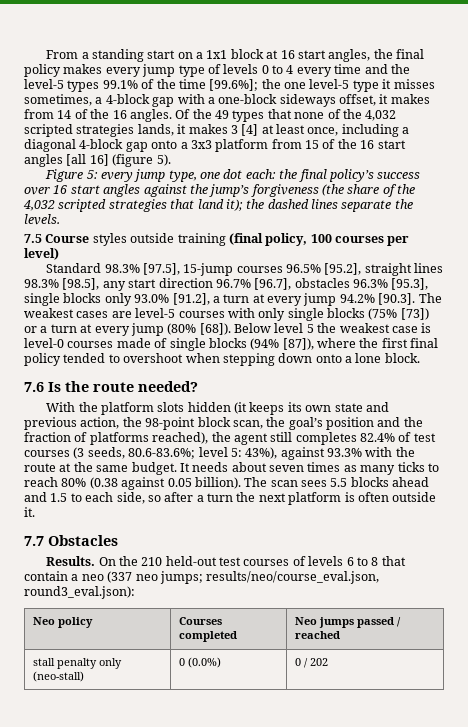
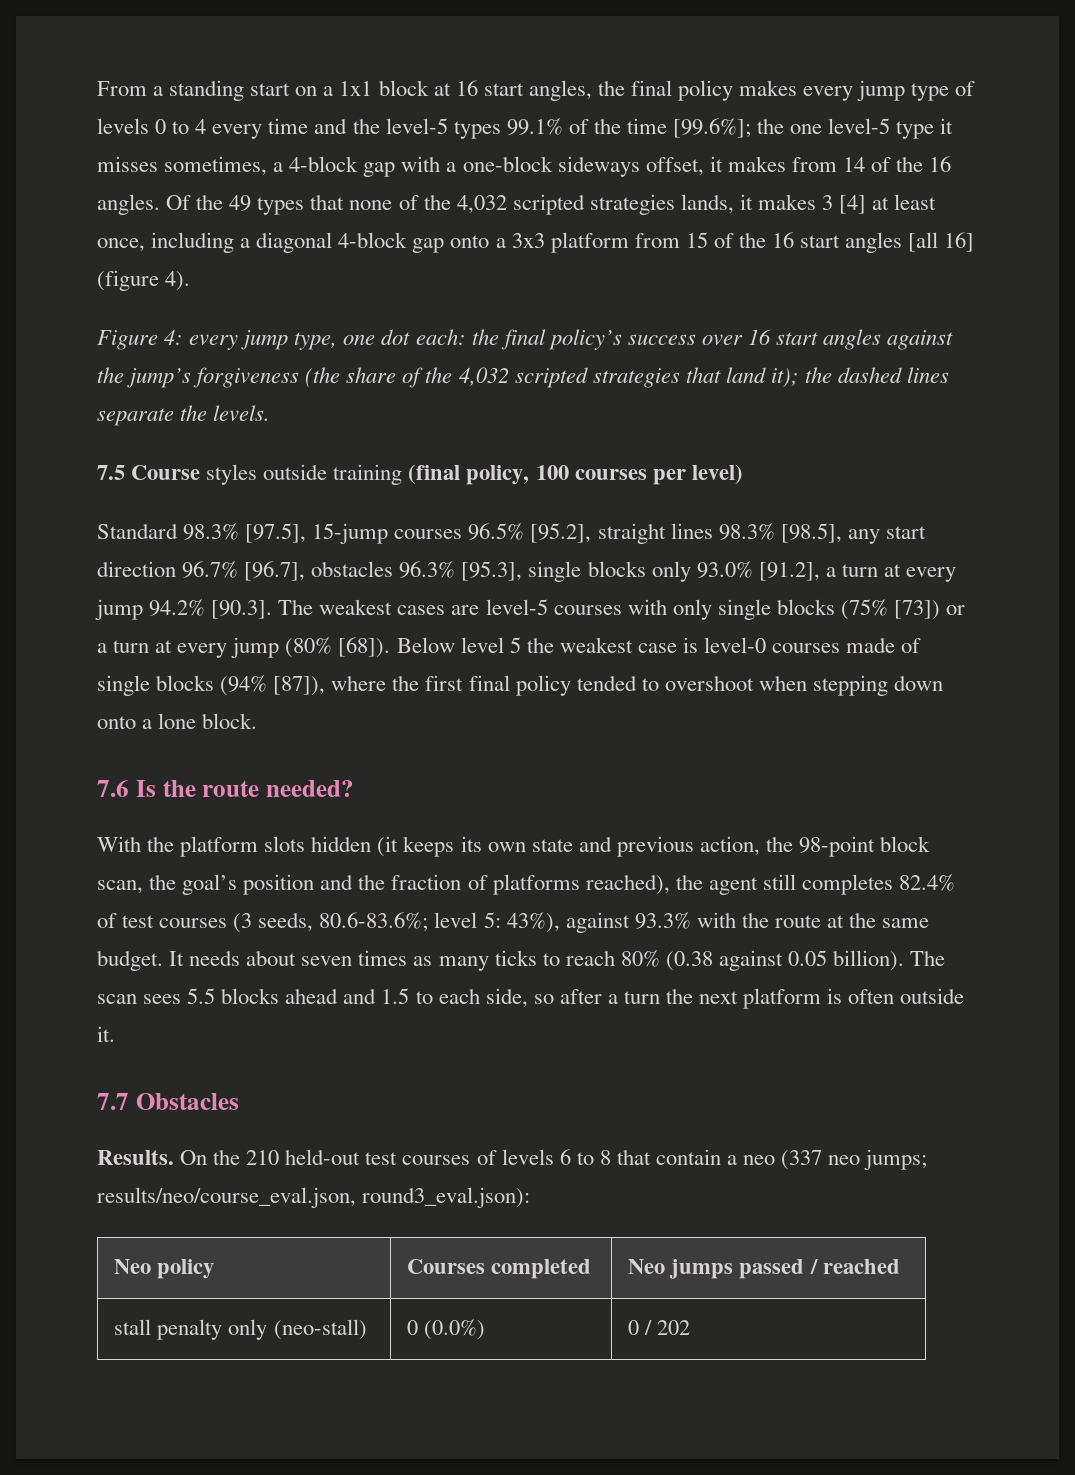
[156,154,171,166] 5). -> [165,271,191,291] 4).
[86,170,98,179] 5: -> [164,329,184,345] 4:

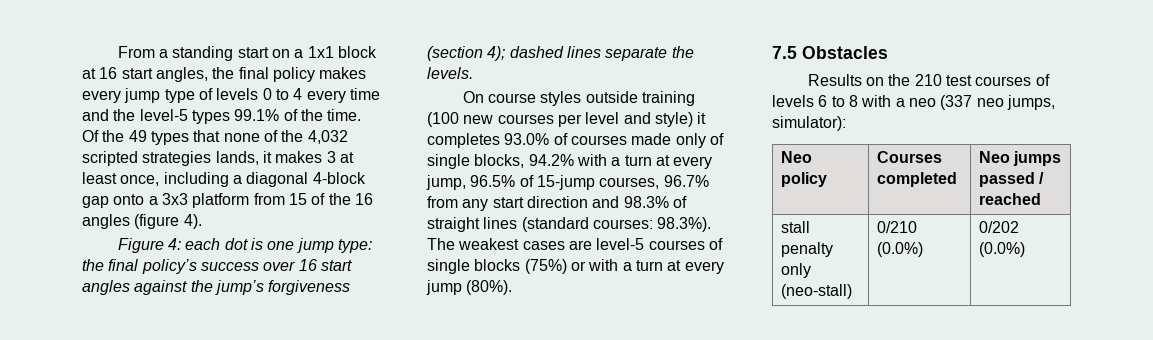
[626,118,954,139] [97,156,952,177] [97,194,160,215] time [99.6%]; the one level-5 type it misses sometimes, a 4-block gap with a one-block sideways offset, it makes from 14 of the 16 angles. -> [327,109,362,121] time.
[839,195,867,214] [4] -> (336, 157) none
[800,232,975,253] start angles [all 16] -> [82,214,130,229] angles
[189,329,466,350] every jump type, one dot each: -> [185,238,372,253] each dot is one jump type:
[305,367,832,388] (the share of the 4,032 scripted strategies that land it); the -> [427,46,506,61] (section 4);
[97,465,201,480] 7.5 Course -> [462,91,537,103] On course
[408,464,743,485] [97,523,926,544] [97,561,957,582] [95,599,273,620] (final policy, 100 courses per level) // Standard 98.3% [97.5], 15-jump courses 96.5% [95.2], straight lines 98.3% [98.5], any start direction 96.7% [96.7], obstacles 96.3% [95.3], single blocks only 93.0% [91.2], a turn at every jump 94.2% [90.3]. -> [427,112,707,127] [427,133,724,148] [427,154,713,169] [426,175,709,190] [427,196,687,211] [427,217,712,232] (100 new courses per level and style) it completes 93.0% of courses made only of single blocks, 94.2% with a turn at every jump, 96.5% of 15-jump courses, 96.7% from any start direction and 98.3% of straight lines (standard courses: 98.3%).
[627,599,966,620] [97,637,922,658] [97,675,944,696] [97,713,258,729] [97,780,354,797] [97,836,931,857] [97,874,956,895] [97,912,930,933] [97,950,946,971] [97,988,965,1009] [97,1026,115,1042] [97,1093,129,1110] with only single blocks (75% [73]) or a turn at every jump (80% [68]). Below level 5 the weakest case is level-0 courses made of single blocks (94% [87]), where the first final policy tended to overshoot when stepping down onto a lone block. // 7.6 Is the route needed? // With the platform slots hidden (it keeps its own state and previous action, the 98-point block scan, the goal’s position and the fraction of platforms reached), the agent still completes 82.4% of test courses (3 seeds, 80.6-83.6%; level 5: 43%), against 93.3% with the route at the same budget. It needs about seven times as many ticks to reach 80% (0.38 against 0.05 billion). The scan sees 5.5 blocks ahead and 1.5 to each side, so after a turn the next platform is often outside it. // 7.7 -> [708,238,723,250] [427,259,724,274] [426,280,513,295] [772,46,797,59] of single blocks (75%) or with a turn at every jump (80%). // 7.5
[97,1150,208,1165] Results. On -> [807,74,885,86] Results on
[285,1149,361,1165] held-out -> (942, 80) none
[616,1149,721,1165] that contain -> [861,95,892,107] with
[864,1149,928,1170] [97,1187,531,1208] jumps; results/neo/course_eval.json, round3_eval.json): -> [1006,95,1055,110] [772,116,846,131] jumps, simulator):
[407,1320,419,1335] 0 -> [876,221,917,233] 0/210
[628,1320,691,1335] 0 / 202 -> [978,221,1019,233] [978,242,1025,257] 0/202 (0.0%)

